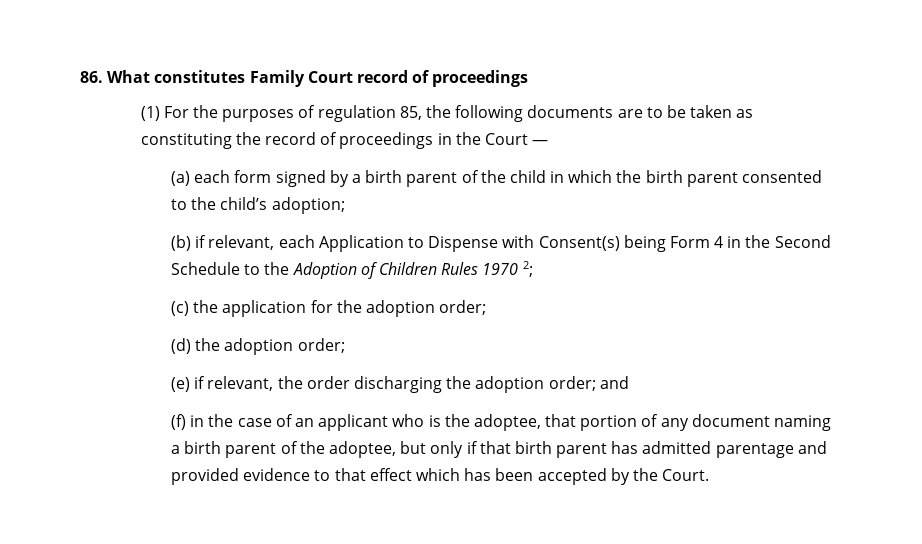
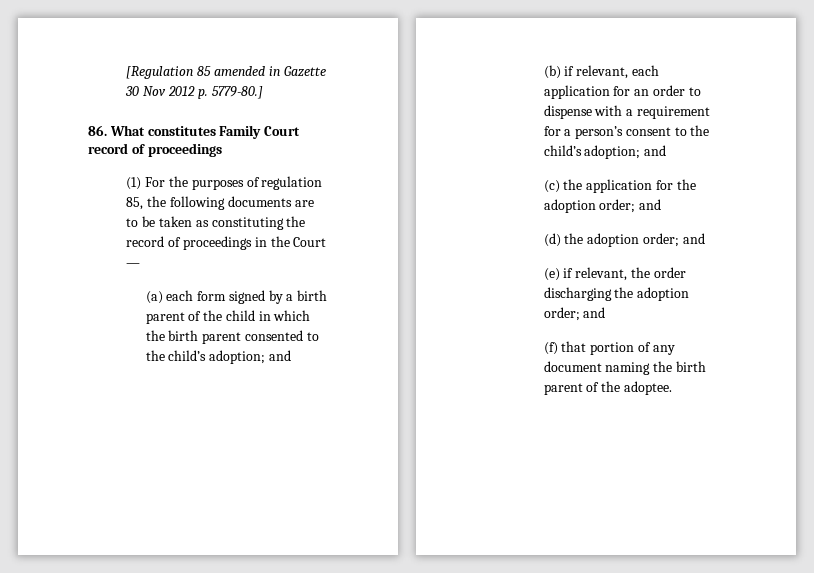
(80, 77) none -> [126,66,326,79] [125,86,263,99] [Regulation 85 amended in Gazette 30 Nov 2012 p. 5779-80.] //
(345, 205) none -> [268,350,291,361] and
[318,235,831,252] [171,261,533,279] Application to Dispense with Consent(s) being Form 4 in the Second Schedule to the Adoption of Children Rules 1970 2; -> [543,85,701,99] [543,105,710,119] [543,125,710,139] [543,145,667,159] application for an order to dispense with a requirement for a person’s consent to the child’s adoption; and
(487, 307) none -> [639,199,662,210] and
(345, 345) none -> [682,233,705,244] and
[190,414,541,431] in the case of an applicant who is the adoptee, -> (558, 348) none
[171,441,827,458] [171,468,710,485] a birth parent of the adoptee, but only if that birth parent has admitted parentage and provided evidence to that effect which has been accepted by the Court. -> [653,361,706,372] [543,381,672,395] the birth parent of the adoptee.

